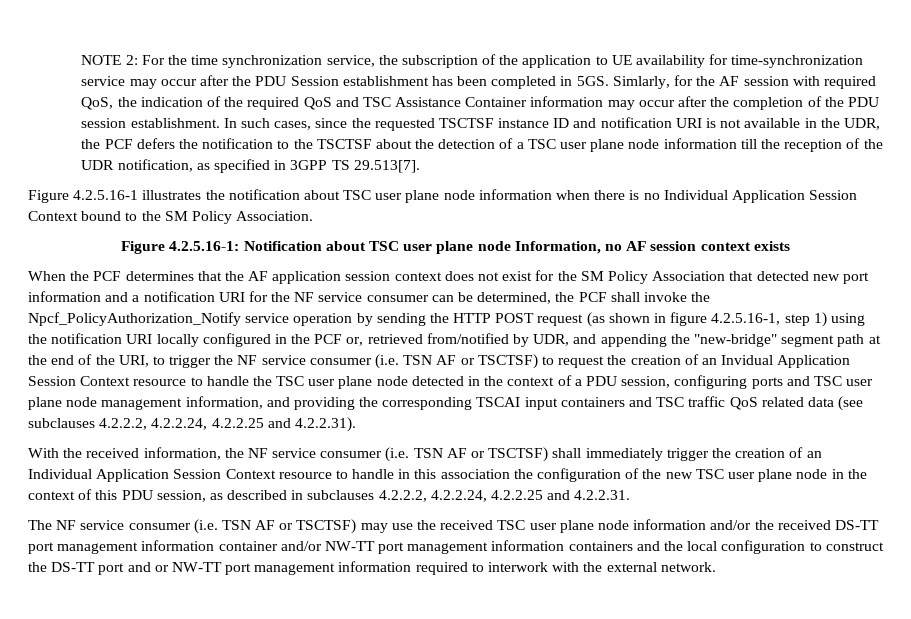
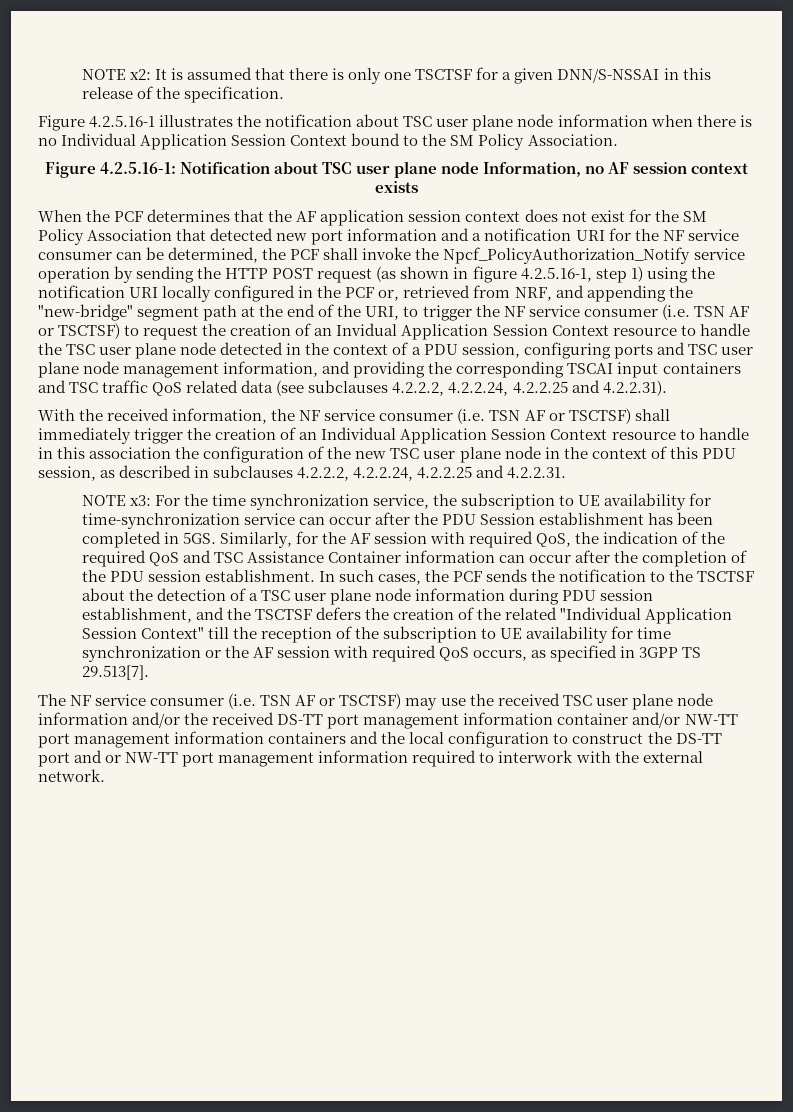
[81,54,864,68] [81,75,876,89] [81,96,879,110] [81,117,880,131] [81,138,883,152] [81,159,420,173] NOTE 2: For the time synchronization service, the subscription of the application to UE availability for time-synchronization service may occur after the PDU Session establishment has been completed in 5GS. Simlarly, for the AF session with required QoS, the indication of the required QoS and TSC Assistance Container information may occur after the completion of the PDU session establishment. In such cases, since the requested TSCTSF instance ID and notification URI is not available in the UDR, the PCF defers the notification to the TSCTSF about the detection of a TSC user plane node information till the reception of the UDR notification, as specified in 3GPP TS 29.513[7]. -> [81,67,711,84] [81,86,284,103] NOTE x2: It is assumed that there is only one TSCTSF for a given DNN/S-NSSAI in this release of the specification.
[426,333,570,347] from/notified by UDR, -> [473,285,552,301] from NRF,
(631, 495) none -> [81,493,712,510] [81,512,714,529] [81,531,726,548] [81,550,748,567] [81,569,755,585] [81,588,654,605] [81,607,733,624] [81,626,672,643] [81,645,702,662] [81,665,149,680] // NOTE x3: For the time synchronization service, the subscription to UE availability for time-synchronization service can occur after the PDU Session establishment has been completed in 5GS. Similarly, for the AF session with required QoS, the indication of the required QoS and TSC Assistance Container information can occur after the completion of the PDU session establishment. In such cases, the PCF sends the notification to the TSCTSF about the detection of a TSC user plane node information during PDU session establishment, and the TSCTSF defers the creation of the related "Individual Application Session Context" till the reception of the subscription to UE availability for time synchronization or the AF session with required QoS occurs, as specified in 3GPP TS 29.513[7].

